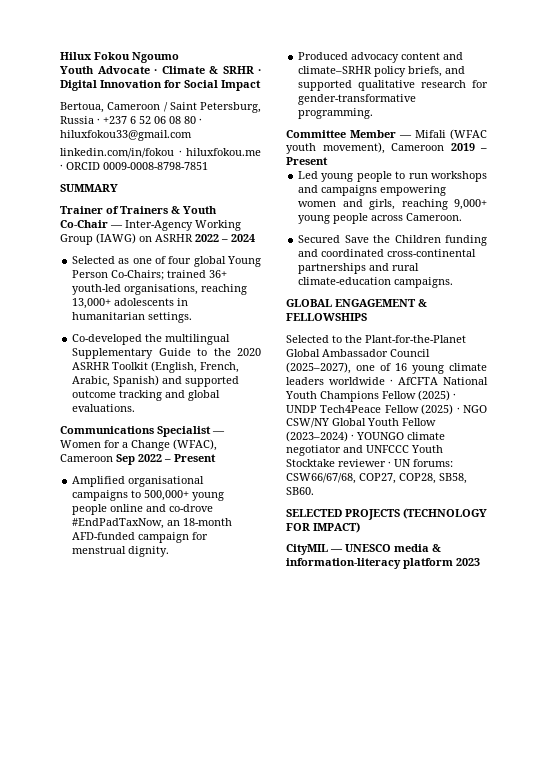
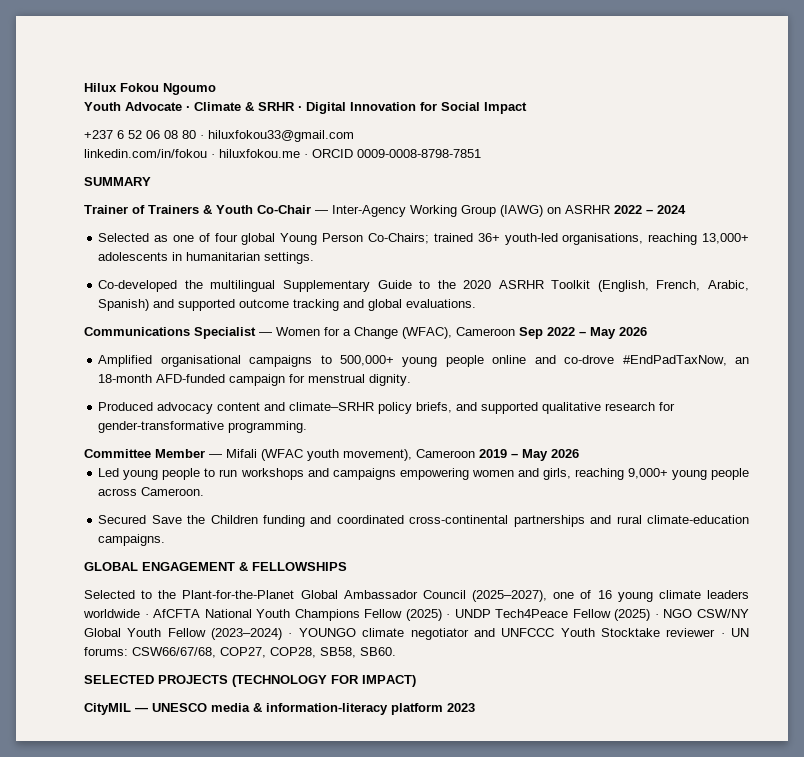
[60,102,261,113] [60,116,100,124] Bertoua, Cameroon / Saint Petersburg, Russia · -> (527, 108) none
[174,454,216,462] Present -> [590,327,647,339] May 2026
[286,157,328,165] Present -> [522,449,579,461] May 2026

